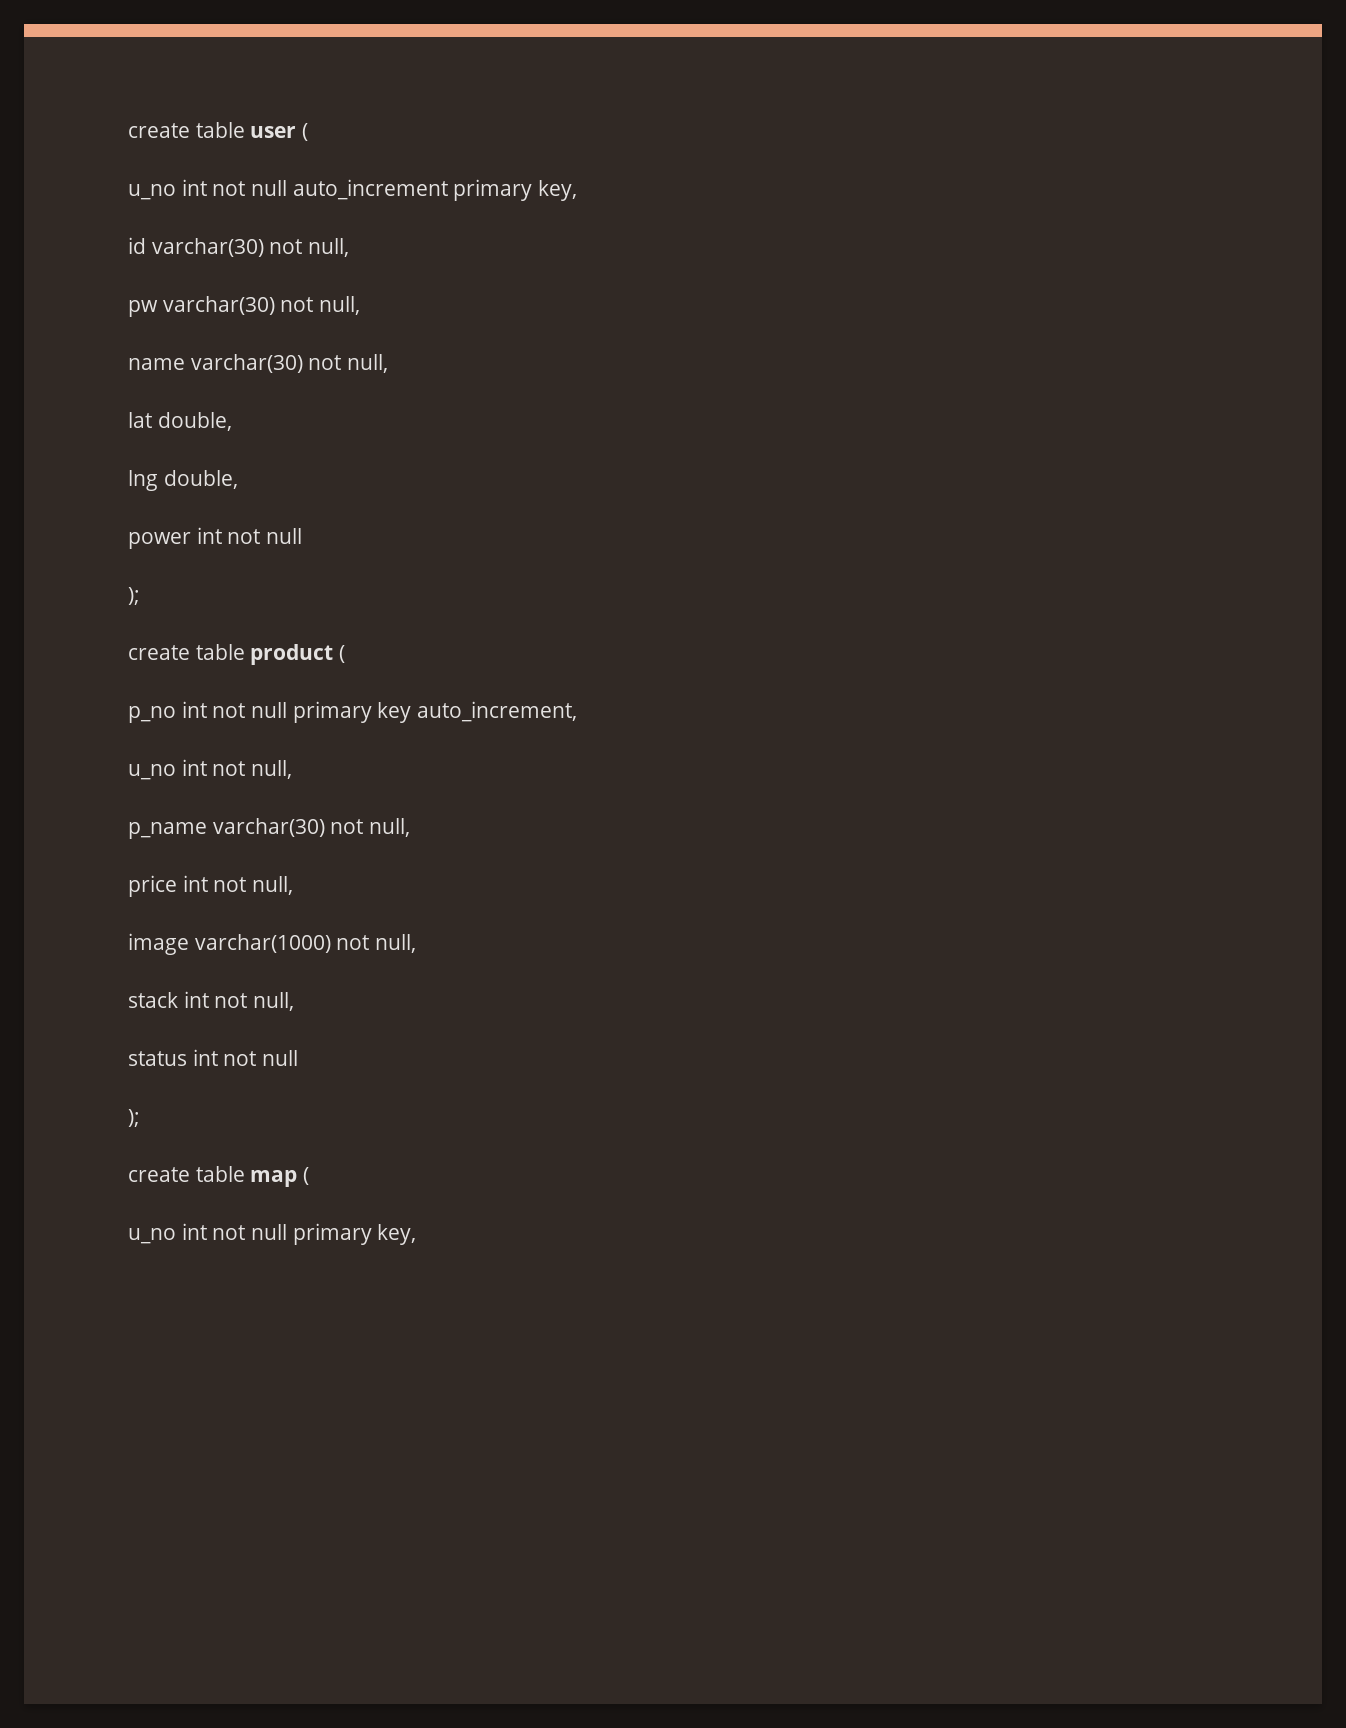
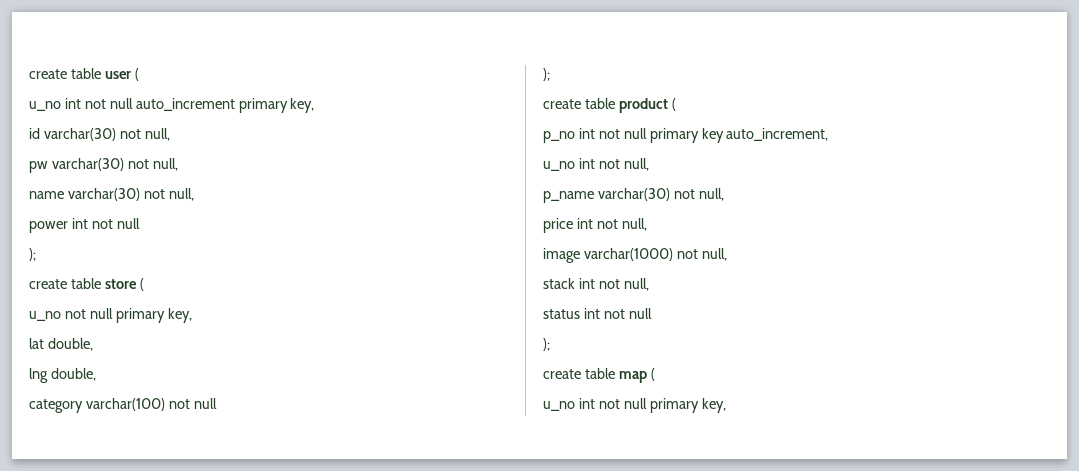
(389, 363) none -> [29,218,140,233] [29,248,36,261] [29,278,144,291] [29,308,192,323] // power int not null // ); // create table store ( // u_no not null primary key,
[128,527,222,549] power int -> [29,398,165,413] category varchar(100)

